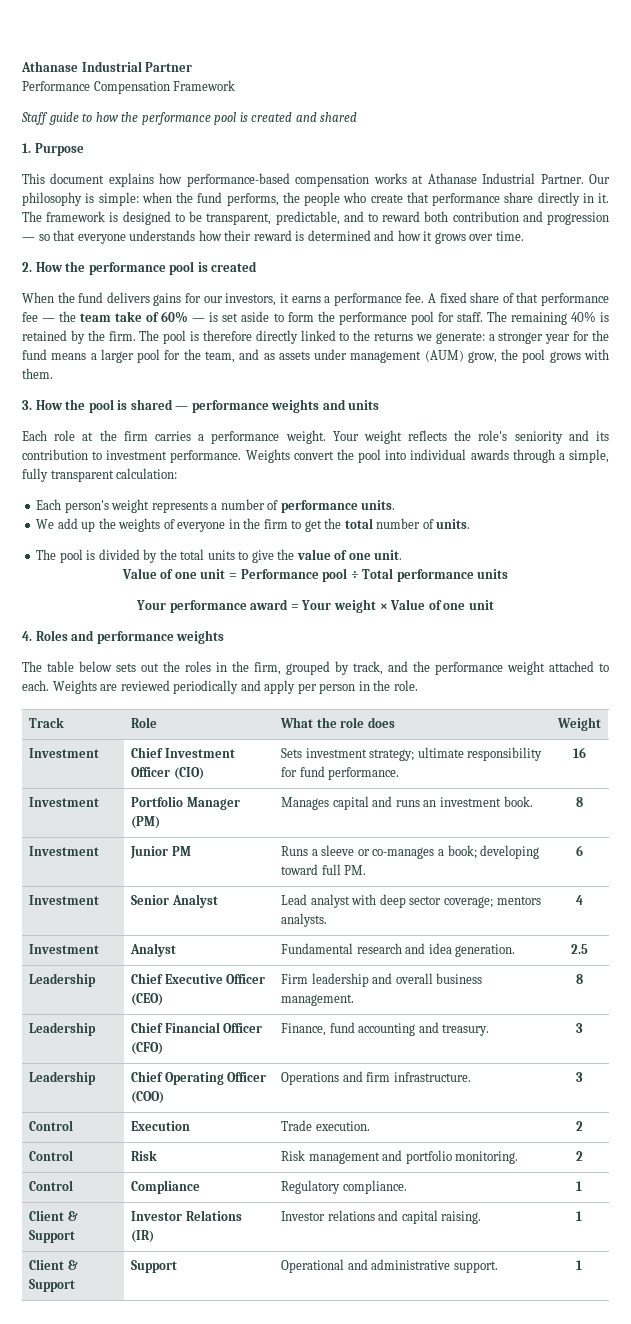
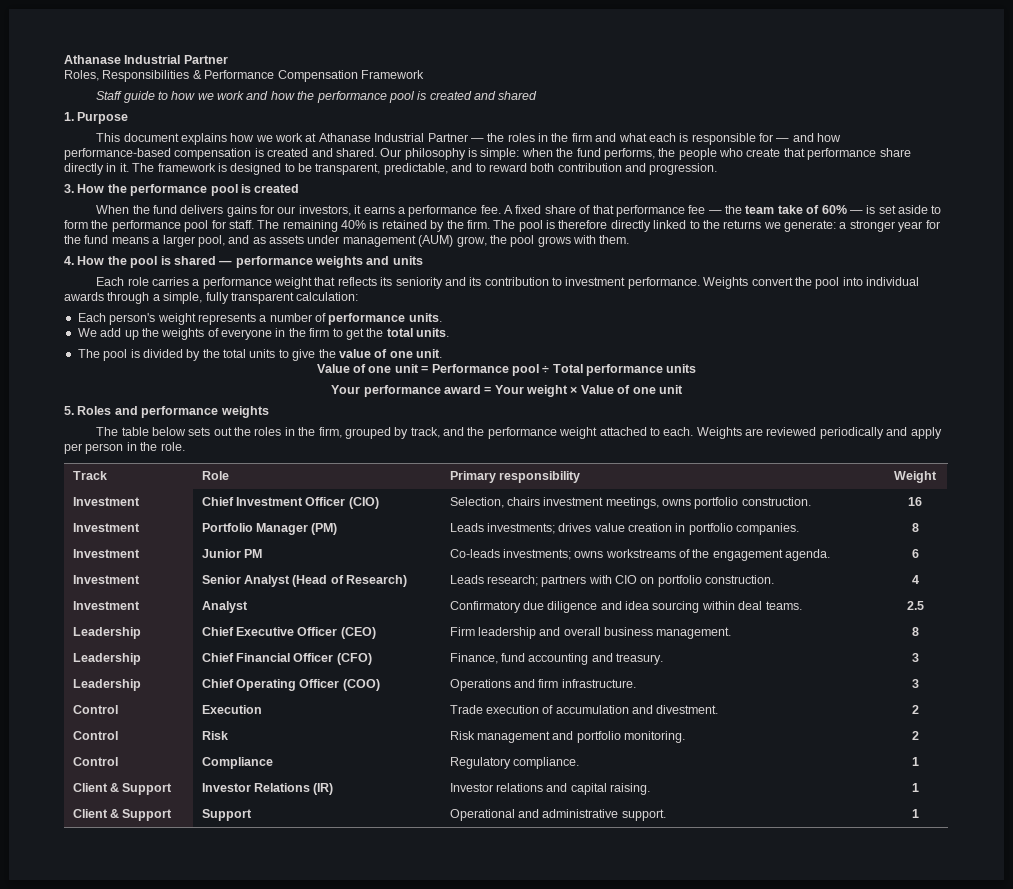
(193, 67) none -> [64,70,202,82] Roles, Responsibilities &
(119, 117) none -> [197,91,295,100] we work and how
[186,173,584,187] performance-based compensation works at Athanase Industrial Partner. -> [255,133,842,145] [64,148,377,160] we work at Athanase Industrial Partner — the roles in the firm and what each is responsible for — and how performance-based compensation is created and shared.
[547,212,610,225] [22,230,524,244] [22,262,32,272] progression — so that everyone understands how their reward is determined and how it grows over time. // 2. -> [649,163,718,175] [64,184,74,193] progression. // 3.
[137,349,235,363] pool for the team, -> [197,235,225,247] pool,
[22,400,32,410] 3. -> [64,256,74,265] 4.
[82,430,508,444] at the firm carries a performance weight. Your weight reflects the role's -> [151,277,393,289] carries a performance weight that reflects its
[376,518,434,529] number of -> (413, 332) none
[22,631,32,641] 4. -> [64,406,74,415] 5.
[280,717,395,728] What the role does -> [449,471,580,483] Primary responsibility
[281,747,543,761] [281,766,400,780] Sets investment strategy; ultimate responsibility for fund performance. -> [449,497,811,509] Selection, chairs investment meetings, owns portfolio construction.
[281,796,533,810] [575,797,583,807] [29,846,100,856] [130,846,191,859] [281,845,540,859] [281,864,367,875] [575,845,583,856] [29,895,100,905] [131,894,218,908] [281,894,541,908] [281,913,328,927] [575,895,583,905] [29,944,100,954] [130,943,177,957] [281,943,516,957] Manages capital and runs an investment book. | 8 // Investment | Junior PM | Runs a sleeve or co-manages a book; developing toward full PM. | 6 // Investment | Senior Analyst | Lead analyst with deep sector coverage; mentors analysts. | 4 // Investment | Analyst | Fundamental research and idea generation. -> [449,523,800,535] [911,523,919,532] [72,549,140,558] [201,549,262,558] [449,549,831,561] [911,549,919,558] [72,575,140,584] [201,575,408,587] [449,575,775,587] [911,575,919,584] [72,601,140,610] [201,601,248,613] [449,601,802,613] Leads investments; drives value creation in portfolio companies. | 8 // Investment | Junior PM | Co-leads investments; owns workstreams of the engagement agenda. | 6 // Investment | Senior Analyst (Head of Research) | Leads research; partners with CIO on portfolio construction. | 4 // Investment | Analyst | Confirmatory due diligence and idea sourcing within deal teams.
[315,1121,370,1131] execution. -> [485,705,719,714] execution of accumulation and divestment.

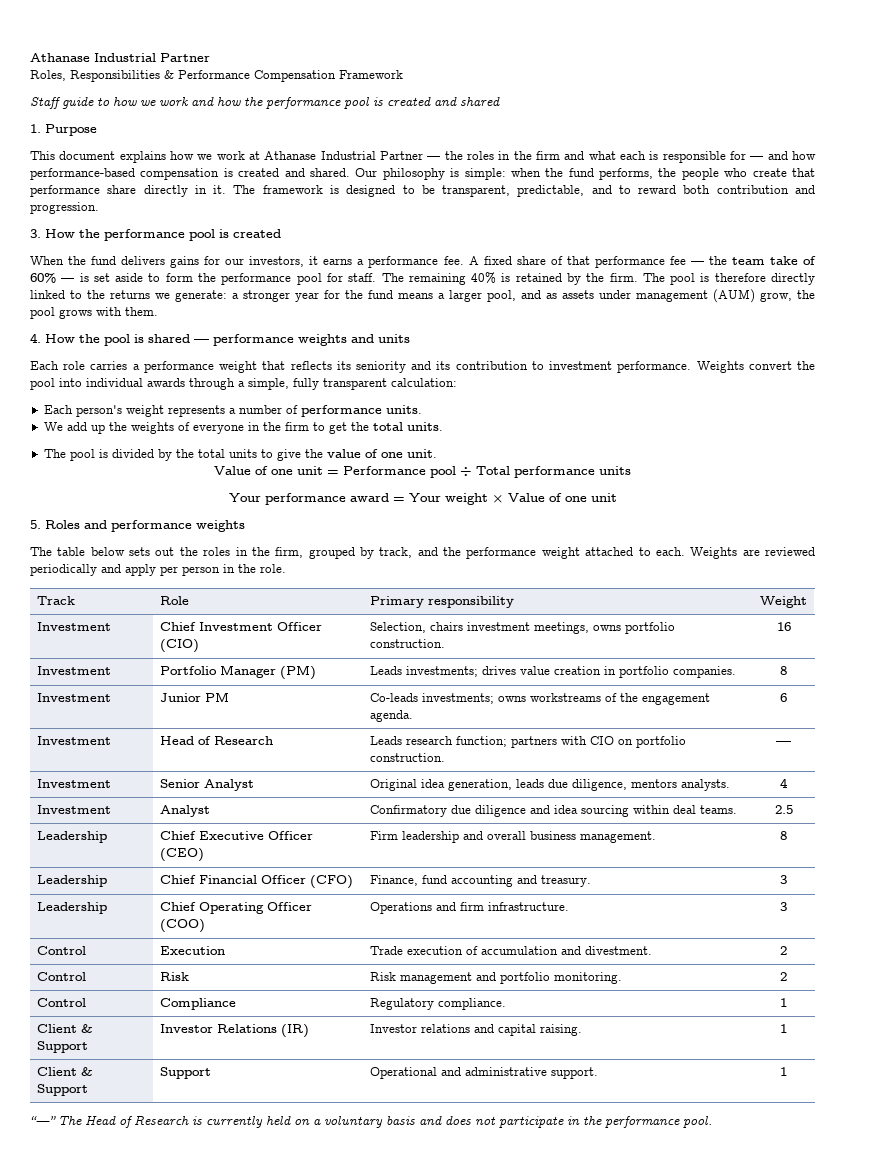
[201,575,408,587] [449,575,538,586] Senior Analyst (Head of Research) | Leads research; -> [159,736,273,745] [369,736,507,747] Head of Research | Leads research function;
(775, 579) none -> [776,741,791,745] [36,779,111,788] [159,779,254,791] [369,779,730,791] | — // Investment | Senior Analyst | Original idea generation, leads due diligence, mentors analysts.
(919, 813) none -> [30,1115,712,1128] // “—” The Head of Research is currently held on a voluntary basis and does not participate in the performance pool.

